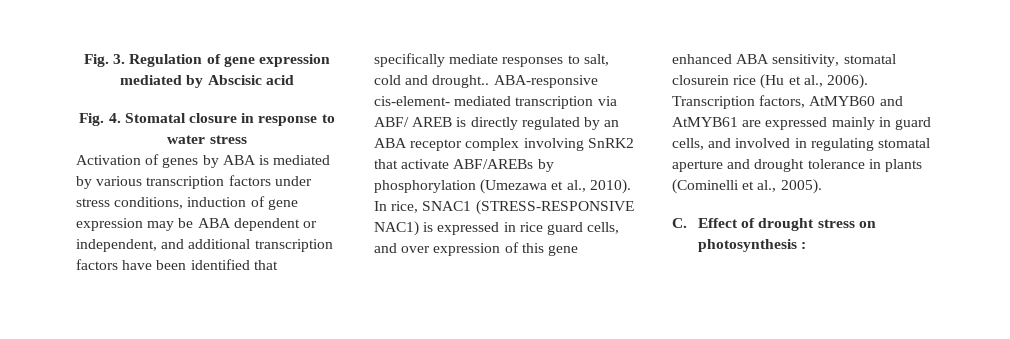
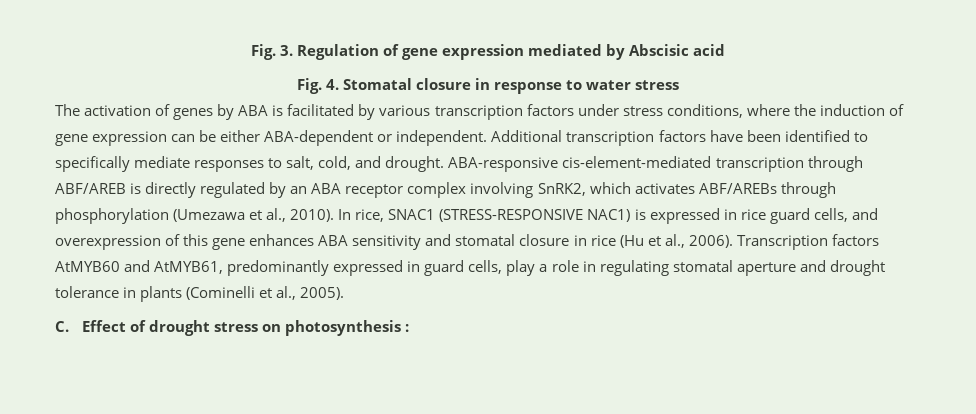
[76,155,141,165] Activation -> [55,104,152,116] The activation
[273,155,331,165] mediated -> [287,104,355,116] facilitated
(184, 203) none -> [746,104,816,116] where the
[147,218,317,231] [76,239,251,252] may be ABA dependent or independent, and additional -> [171,130,563,146] can be either ABA-dependent or independent. Additional
[253,260,278,270] that -> [853,132,868,142] to
[374,75,598,88] [374,96,617,109] [374,117,453,127] cold and drought.. ABA-responsive cis-element- mediated transcription via ABF/ AREB -> [318,156,863,172] [55,183,126,194] cold, and drought. ABA-responsive cis-element-mediated transcription through ABF/AREB
[587,138,634,148] [374,159,554,172] SnRK2 that activate ABF/AREBs by -> [537,182,836,198] SnRK2, which activates ABF/AREBs through
[401,243,501,256] over expression -> [55,235,161,250] overexpression
[672,54,896,67] [672,75,729,85] enhanced ABA sensitivity, stomatal closurein -> [249,234,587,250] enhances ABA sensitivity and stomatal closure in
[759,95,806,108] factors, -> [831,234,879,246] factors
[672,117,931,130] [672,138,791,150] AtMYB61 are expressed mainly in guard cells, and involved -> [154,260,579,276] AtMYB61, predominantly expressed in guard cells, play a role

